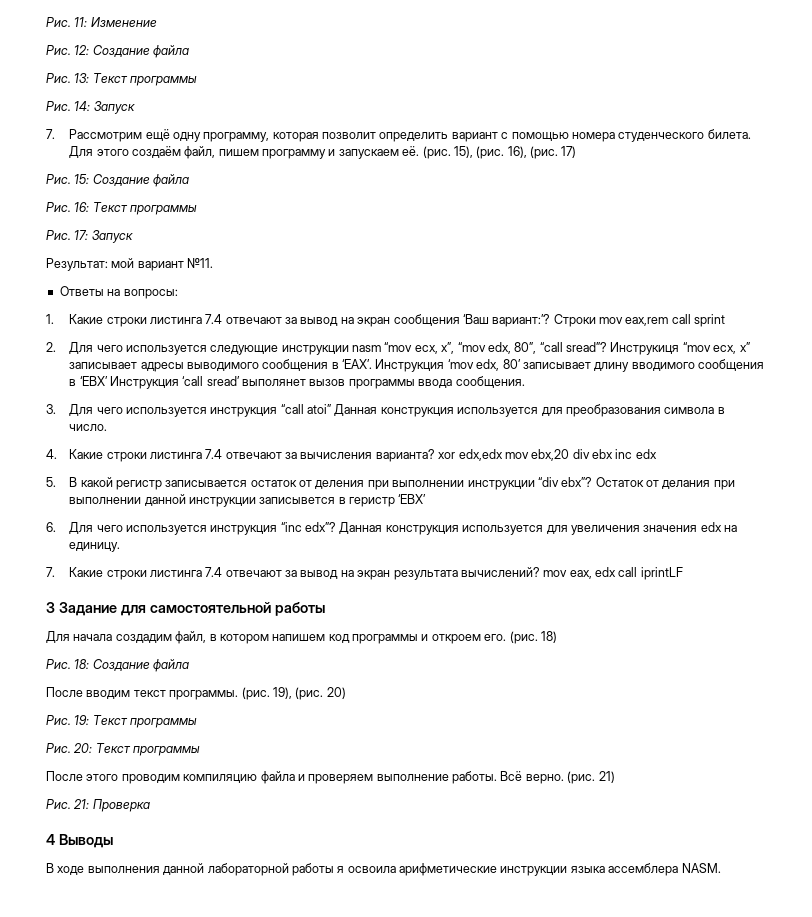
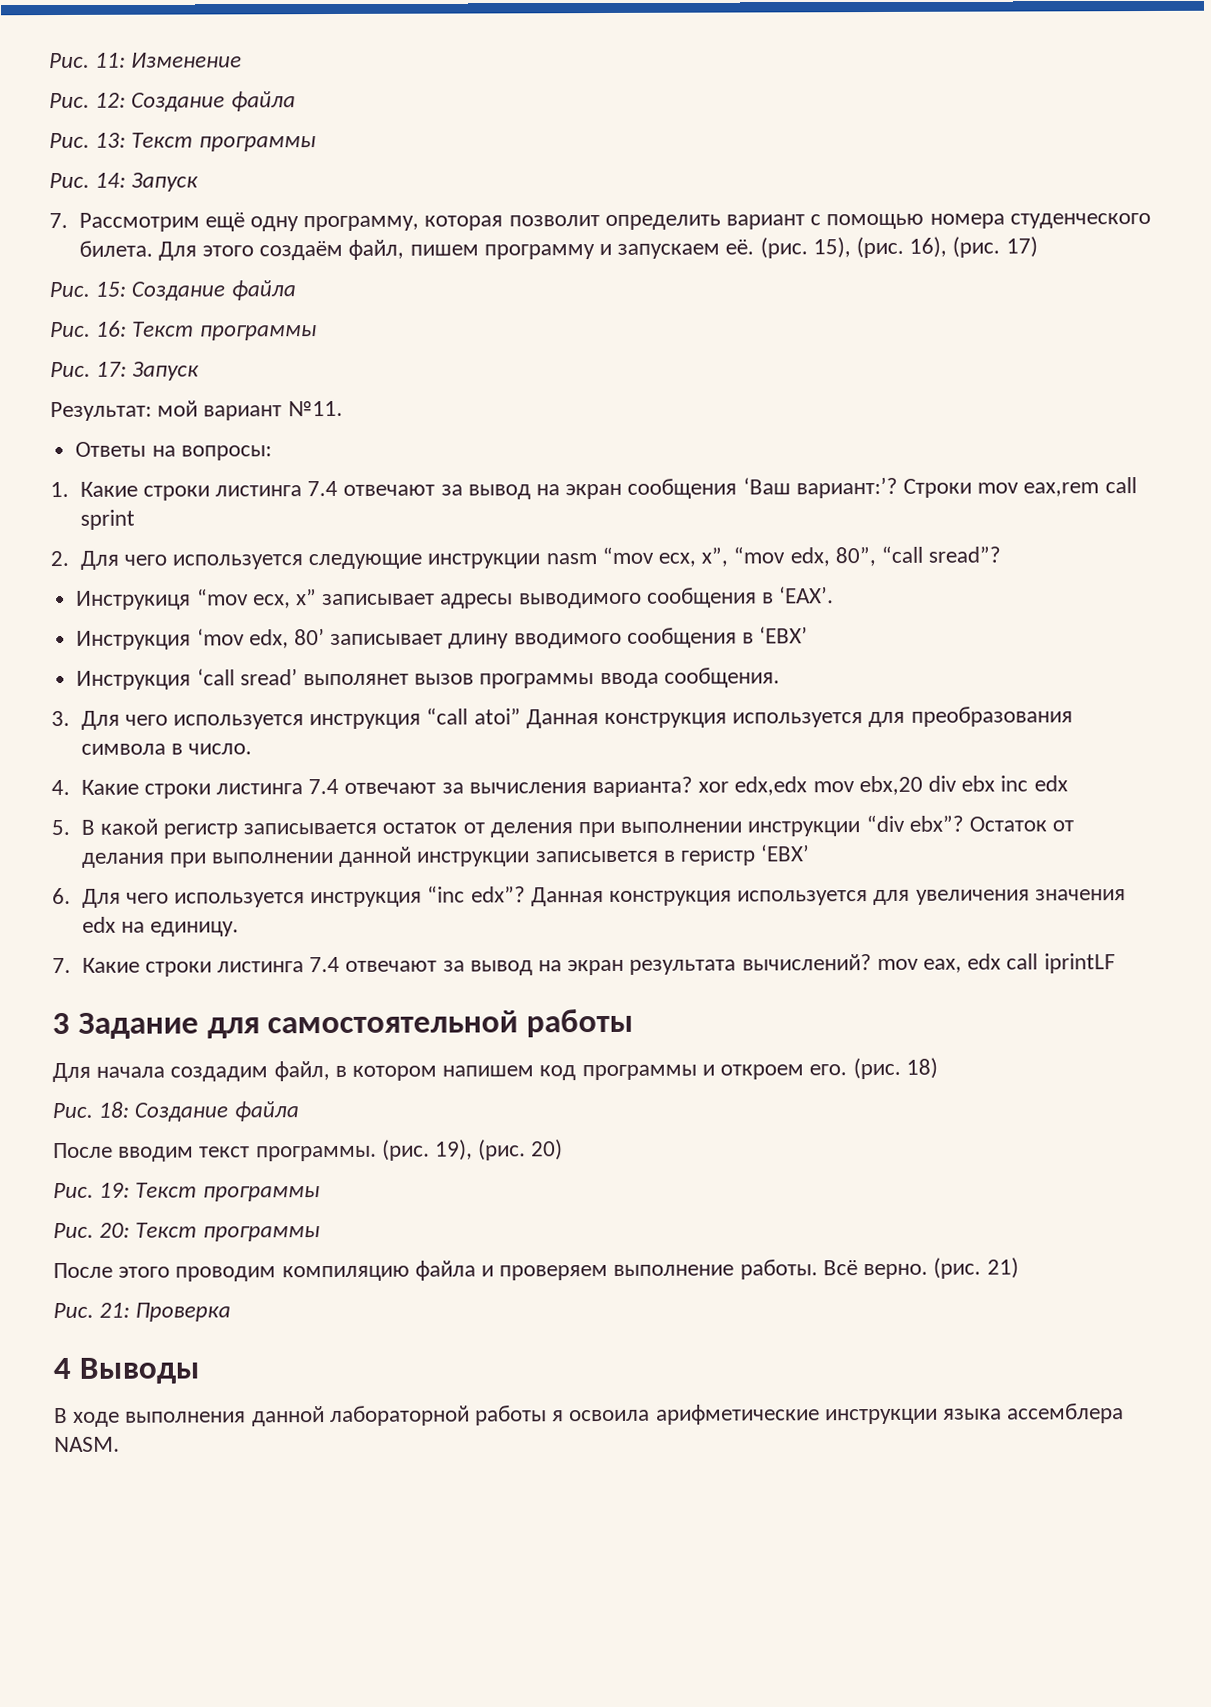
(608, 347) none -> (1002, 554) //
(373, 364) none -> (835, 595) //
(108, 381) none -> (809, 635) //

